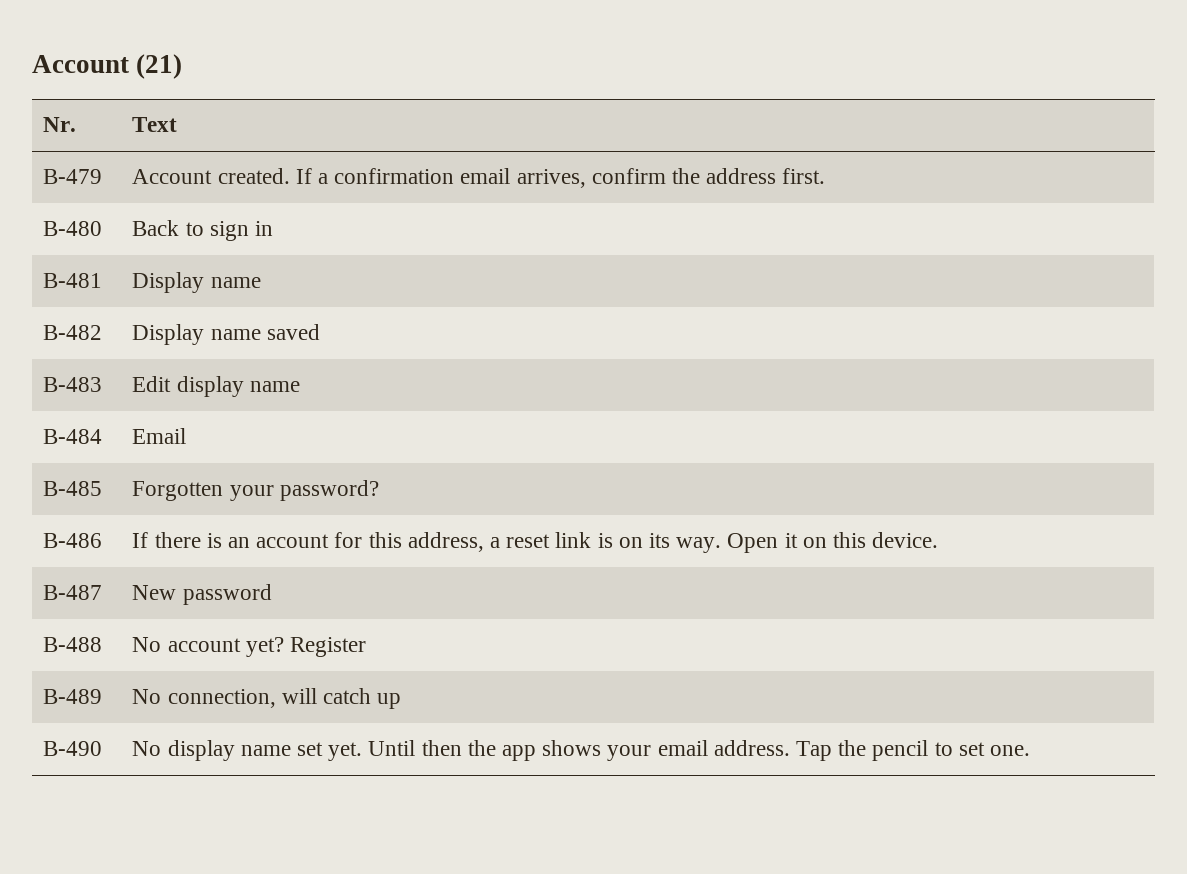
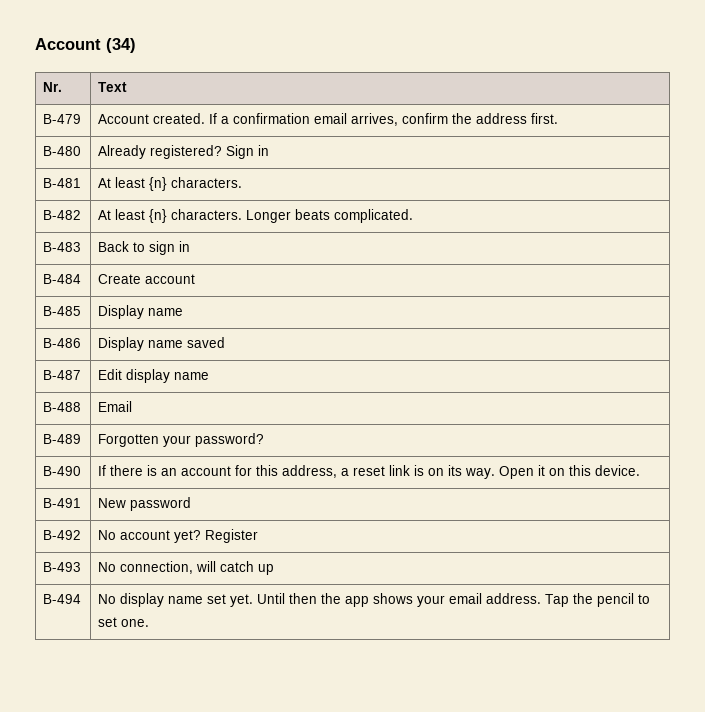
[32,54,183,79] Account (21) -> [35,38,136,53] Account (34)
(103, 228) none -> [98,145,270,159] [43,178,82,188] [98,177,243,191] [43,210,82,220] [98,209,414,223] [43,242,82,252] | Already registered? Sign in // B-481 | At least {n} characters. // B-482 | At least {n} characters. Longer beats complicated. // B-483
[43,273,103,288] B-481 -> [43,274,82,284] [98,274,196,284] [43,306,82,316] B-484 | Create account // B-485
[43,325,103,340] B-482 -> [43,338,82,348] B-486
[43,377,103,392] B-483 -> [43,370,82,380] B-487
[43,429,103,444] B-484 -> [43,402,82,412] B-488
[43,481,103,496] B-485 -> [43,434,82,444] B-489
[43,533,103,548] B-486 -> [43,466,82,476] B-490
[43,585,103,600] B-487 -> [43,498,82,508] B-491
[43,637,103,652] B-488 -> [43,530,82,540] B-492
[43,689,103,704] B-489 -> [43,562,82,572] B-493
[43,741,103,756] B-490 -> [43,594,82,604] B-494

